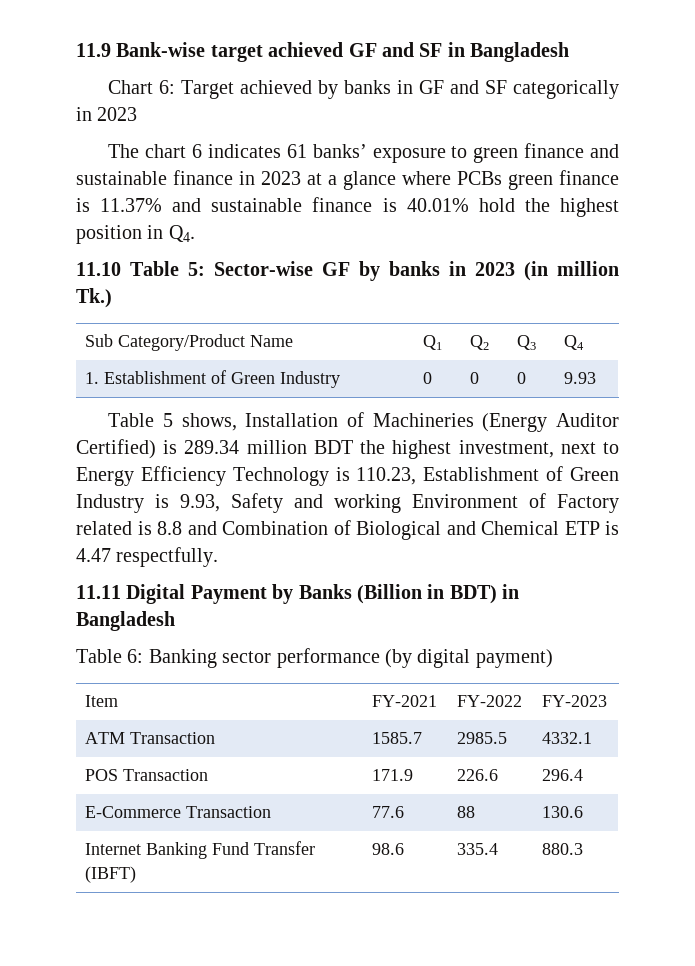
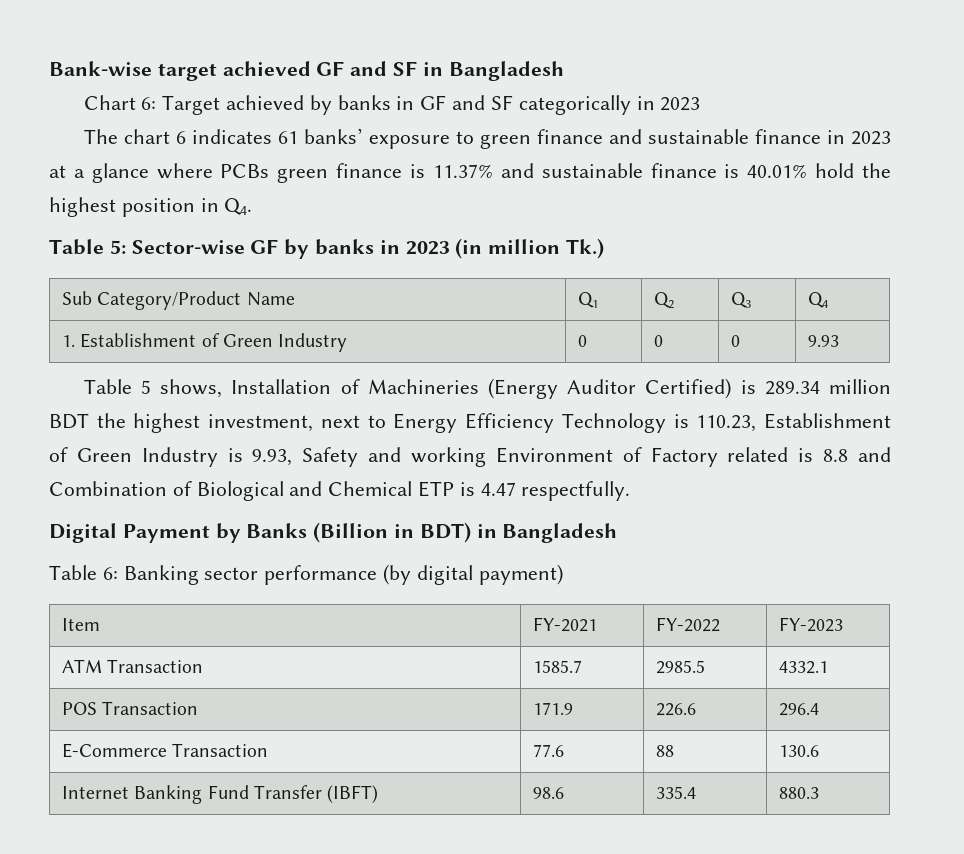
[76,43,111,57] 11.9 -> (49, 68) none
[76,262,121,276] 11.10 -> (253, 206) none
[76,585,121,599] 11.11 -> (631, 491) none

